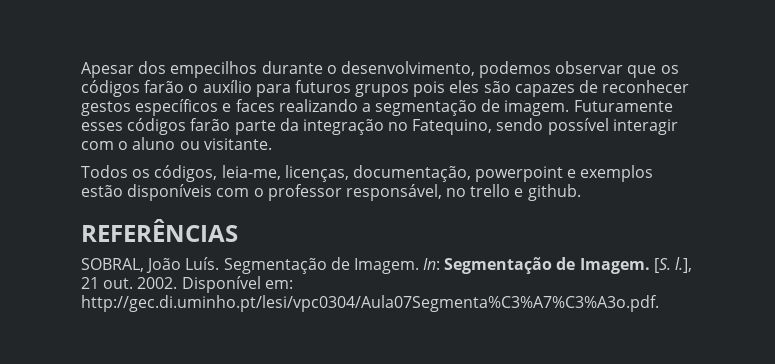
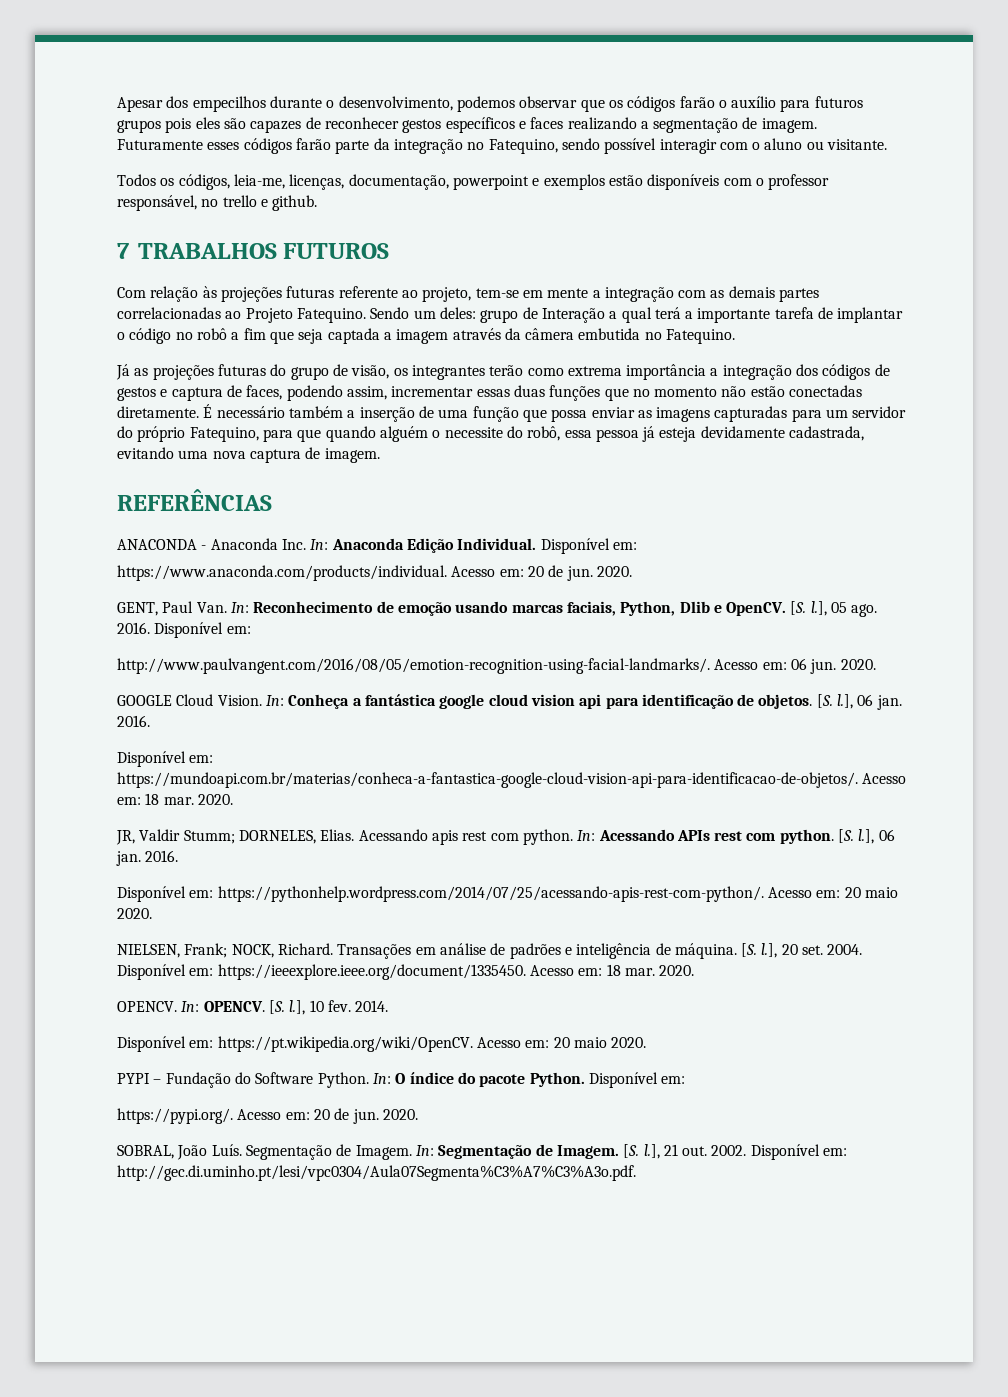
[81,219,238,242] REFERÊNCIAS -> [117,243,390,259] [117,286,820,302] [117,307,904,323] [117,328,736,344] [116,364,890,380] [117,385,863,401] [117,404,907,422] [117,426,865,442] [117,447,380,463] [117,489,272,511] [117,538,637,554] [117,565,632,581] [117,601,878,617] [117,622,251,638] [117,658,876,674] [117,694,902,710] [117,715,150,727] [117,751,214,767] [117,772,907,788] [117,793,233,805] [116,829,895,845] [116,850,179,866] [117,886,898,902] [117,908,152,919] [117,943,863,959] [117,964,695,980] [117,1000,389,1015] [117,1036,647,1052] [117,1072,686,1088] [117,1108,418,1124] 7 TRABALHOS FUTUROS // Com relação às projeções futuras referente ao projeto, tem-se em mente a integração com as demais partes correlacionadas ao Projeto Fatequino. Sendo um deles: grupo de Interação a qual terá a importante tarefa de implantar o código no robô a fim que seja captada a imagem através da câmera embutida no Fatequino. // Já as projeções futuras do grupo de visão, os integrantes terão como extrema importância a integração dos códigos de gestos e captura de faces, podendo assim, incrementar essas duas funções que no momento não estão conectadas diretamente. É necessário também a inserção de uma função que possa enviar as imagens capturadas para um servidor do próprio Fatequino, para que quando alguém o necessite do robô, essa pessoa já esteja devidamente cadastrada, evitando uma nova captura de imagem. // REFERÊNCIAS // ANACONDA - Anaconda Inc. In: Anaconda Edição Individual. Disponível em: // https://www.anaconda.com/products/individual. Acesso em: 20 de jun. 2020. // GENT, Paul Van. In: Reconhecimento de emoção usando marcas faciais, Python, Dlib e OpenCV. [S. l.], 05 ago. 2016. Disponível em: // http://www.paulvangent.com/2016/08/05/emotion-recognition-using-facial-landmarks/. Acesso em: 06 jun. 2020. // GOOGLE Cloud Vision. In: Conheça a fantástica google cloud vision api para identificação de objetos. [S. l.], 06 jan. 2016. // Disponível em: https://mundoapi.com.br/materias/conheca-a-fantastica-google-cloud-vision-api-para-identificacao-de-objetos/. Acesso em: 18 mar. 2020. // JR, Valdir Stumm; DORNELES, Elias. Acessando apis rest com python. In: Acessando APIs rest com python. [S. l.], 06 jan. 2016. // Disponível em: https://pythonhelp.wordpress.com/2014/07/25/acessando-apis-rest-com-python/. Acesso em: 20 maio 2020. // NIELSEN, Frank; NOCK, Richard. Transações em análise de padrões e inteligência de máquina. [S. l.], 20 set. 2004. Disponível em: https://ieeexplore.ieee.org/document/1335450. Acesso em: 18 mar. 2020. // OPENCV. In: OPENCV. [S. l.], 10 fev. 2014. // Disponível em: https://pt.wikipedia.org/wiki/OpenCV. Acesso em: 20 maio 2020. // PYPI – Fundação do Software Python. In: O índice do pacote Python. Disponível em: // https://pypi.org/. Acesso em: 20 de jun. 2020.

